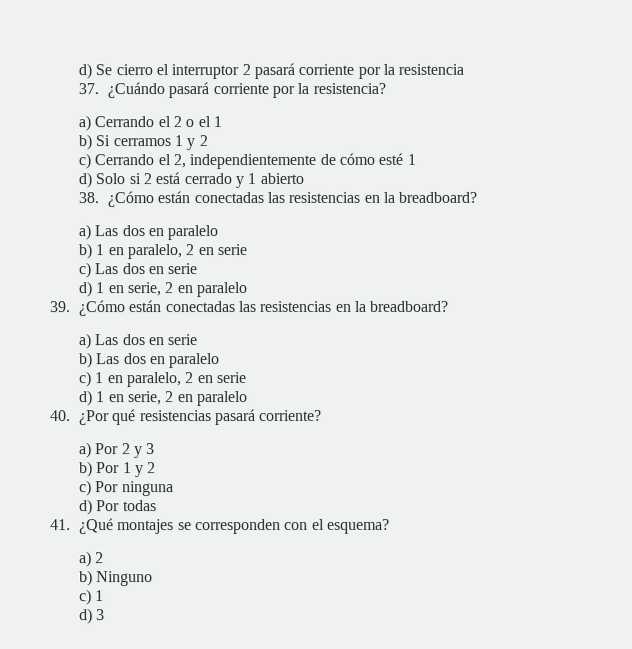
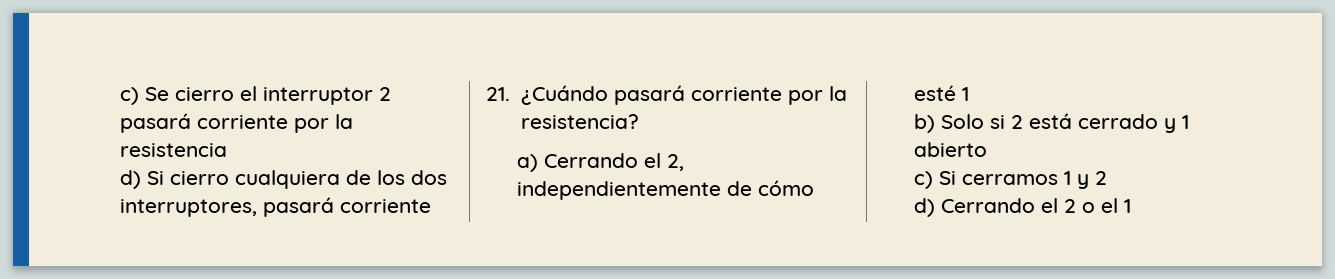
[78,63,93,80] d) -> [119,87,139,105] c)
[78,83,100,95] 37. -> [119,170,447,189] [119,197,431,217] [486,87,510,101] d) Si cierro cualquiera de los dos interruptores, pasará corriente // 21.
[172,116,222,128] [78,134,208,151] [78,153,171,170] 2 o el 1 // b) Si cerramos 1 y 2 // c) Cerrando el -> (661, 160) none
[78,172,93,189] d) -> [913,114,935,133] b)
[78,191,478,208] [78,224,219,241] [78,243,247,260] [78,262,198,279] [78,281,247,298] [49,300,449,317] [79,333,199,350] [79,352,221,369] [79,371,247,388] [79,390,248,407] [50,409,323,426] [79,442,156,459] [79,461,157,478] [79,480,174,497] [79,499,157,516] [50,518,390,535] [79,551,105,568] [79,570,154,587] [79,589,105,606] [79,608,106,625] 38. ¿Cómo están conectadas las resistencias en la breadboard? // a) Las dos en paralelo // b) 1 en paralelo, 2 en serie // c) Las dos en serie // d) 1 en serie, 2 en paralelo // 39. ¿Cómo están conectadas las resistencias en la breadboard? // a) Las dos en serie // b) Las dos en paralelo // c) 1 en paralelo, 2 en serie // d) 1 en serie, 2 en paralelo // 40. ¿Por qué resistencias pasará corriente? // a) Por 2 y 3 // b) Por 1 y 2 // c) Por ninguna // d) Por todas // 41. ¿Qué montajes se corresponden con el esquema? // a) 2 // b) Ninguno // c) 1 // d) 3 -> [913,171,1107,189] [913,198,1131,217] c) Si cerramos 1 y 2 // d) Cerrando el 2 o el 1

